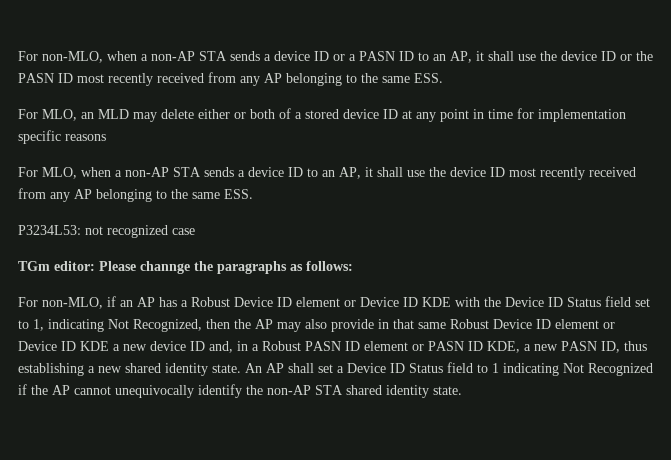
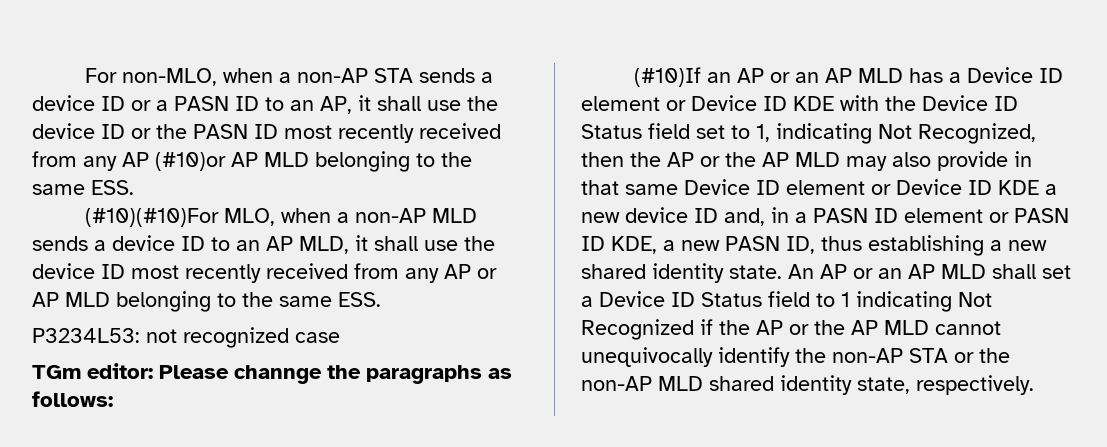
[286,73,443,86] [18,108,626,122] [18,130,106,144] [18,167,38,177] belonging to the same ESS. // For MLO, an MLD may delete either or both of a stored device ID at any point in time for implementation specific reasons // For -> [155,151,472,172] [32,180,134,195] [85,208,220,227] (#10)or AP MLD belonging to the same ESS. // (#10)(#10)For
[173,167,201,177] STA -> [432,208,478,223] MLD
[339,167,361,179] AP, -> [266,236,349,254] AP MLD,
(92, 194) none -> [477,268,497,279] [32,292,110,307] or AP MLD
[18,296,155,309] For non-MLO, if an AP -> [634,67,904,87] (#10)If an AP or an AP MLD
[191,297,230,307] Robust -> (962, 77) none
(273, 324) none -> [700,152,840,167] or the AP MLD
[450,319,489,329] Robust -> (678, 189) none
[262,341,301,351] Robust -> (807, 217) none
(284, 368) none -> [853,264,986,279] or an AP MLD
(70, 390) none -> [789,320,929,335] or the AP MLD
[346,385,462,398] shared identity state. -> [954,348,1010,363] [581,375,1034,395] or the non-AP MLD shared identity state, respectively.

